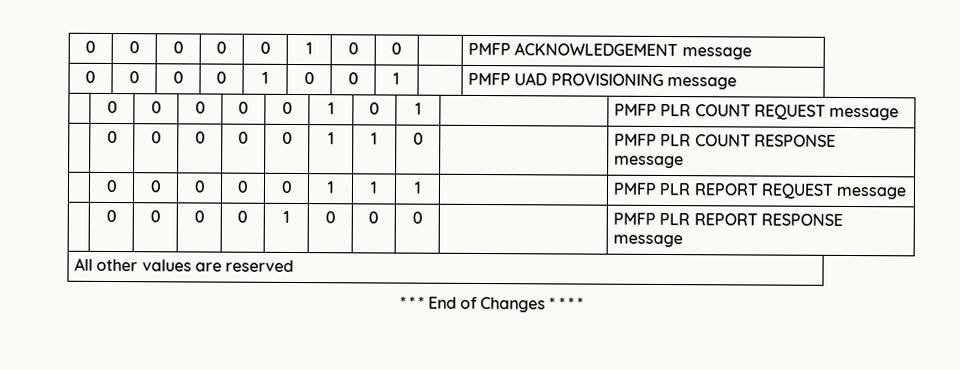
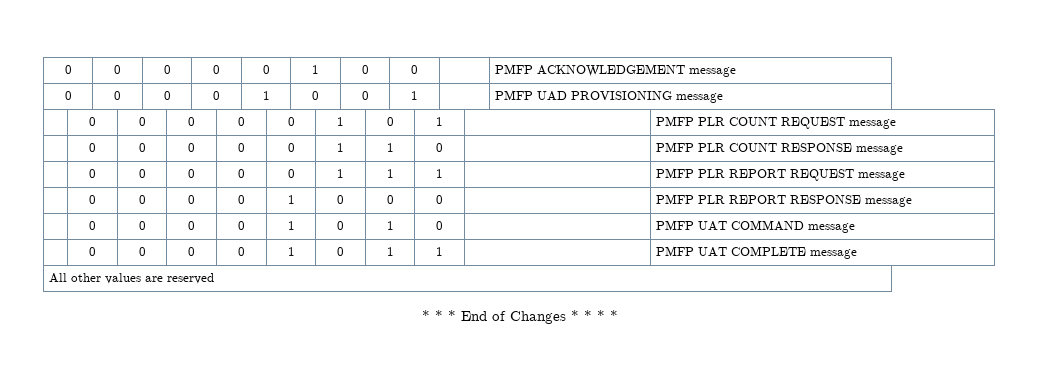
(683, 241) none -> [89,221,96,230] [138,221,146,230] [188,221,195,230] [238,221,245,230] [287,221,295,230] [337,221,344,230] [386,221,394,230] [436,221,443,230] [656,220,856,233] [89,247,96,256] [138,247,146,256] [188,247,195,256] [238,247,245,256] [287,247,295,256] [337,247,344,256] [386,247,394,256] [436,247,443,256] [656,246,858,259] // | 0 | 0 | 0 | 0 | 1 | 0 | 1 | 0 | | PMFP UAT COMMAND message // | 0 | 0 | 0 | 0 | 1 | 0 | 1 | 1 | | PMFP UAT COMPLETE message

